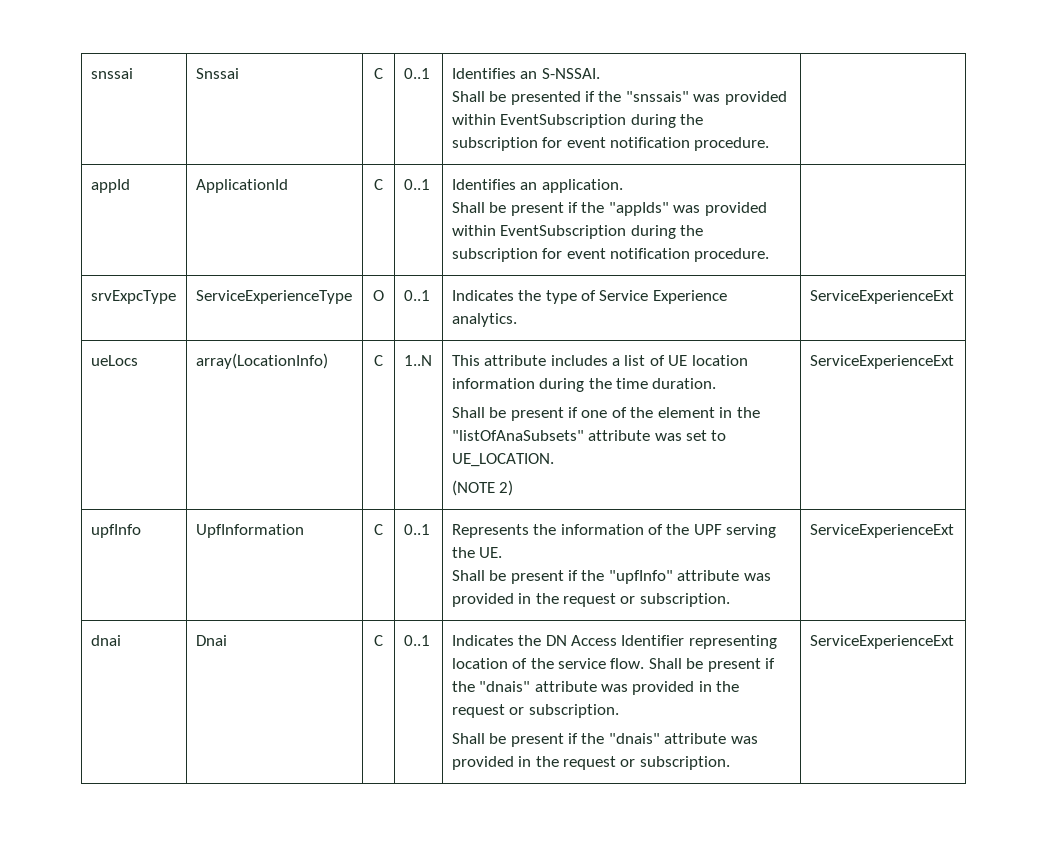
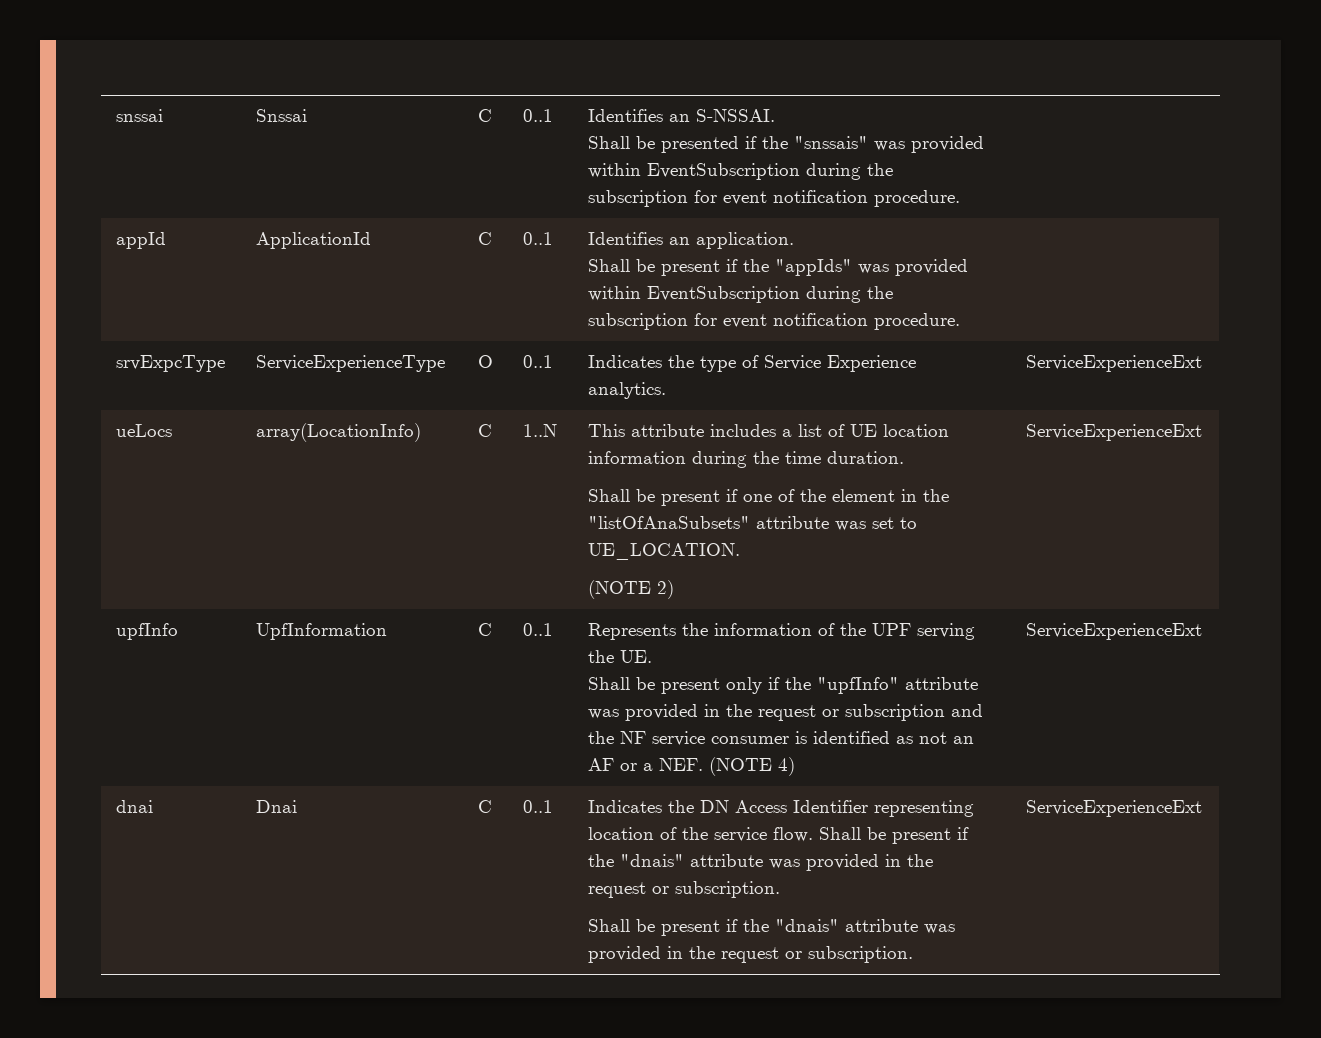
(564, 577) none -> [726,677,763,694] only
[639,593,730,607] subscription. -> [845,704,984,721] [588,731,975,746] [588,757,796,776] subscription and the NF service consumer is identified as not an AF or a NEF. (NOTE 4)

